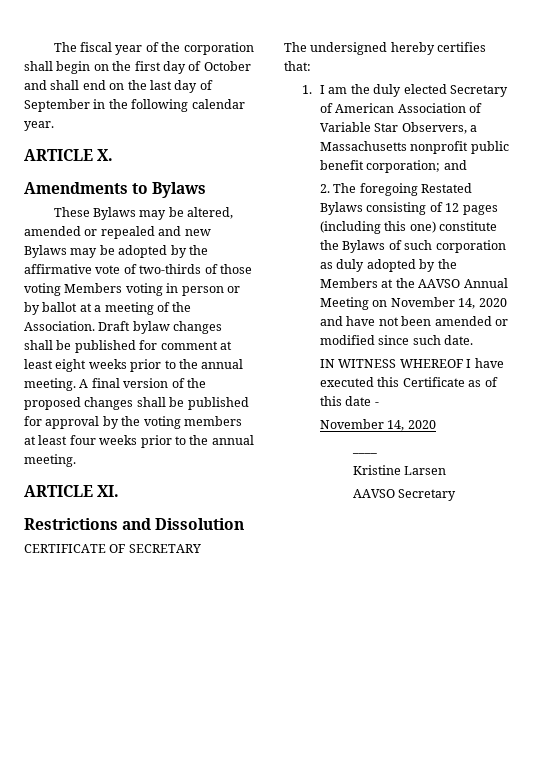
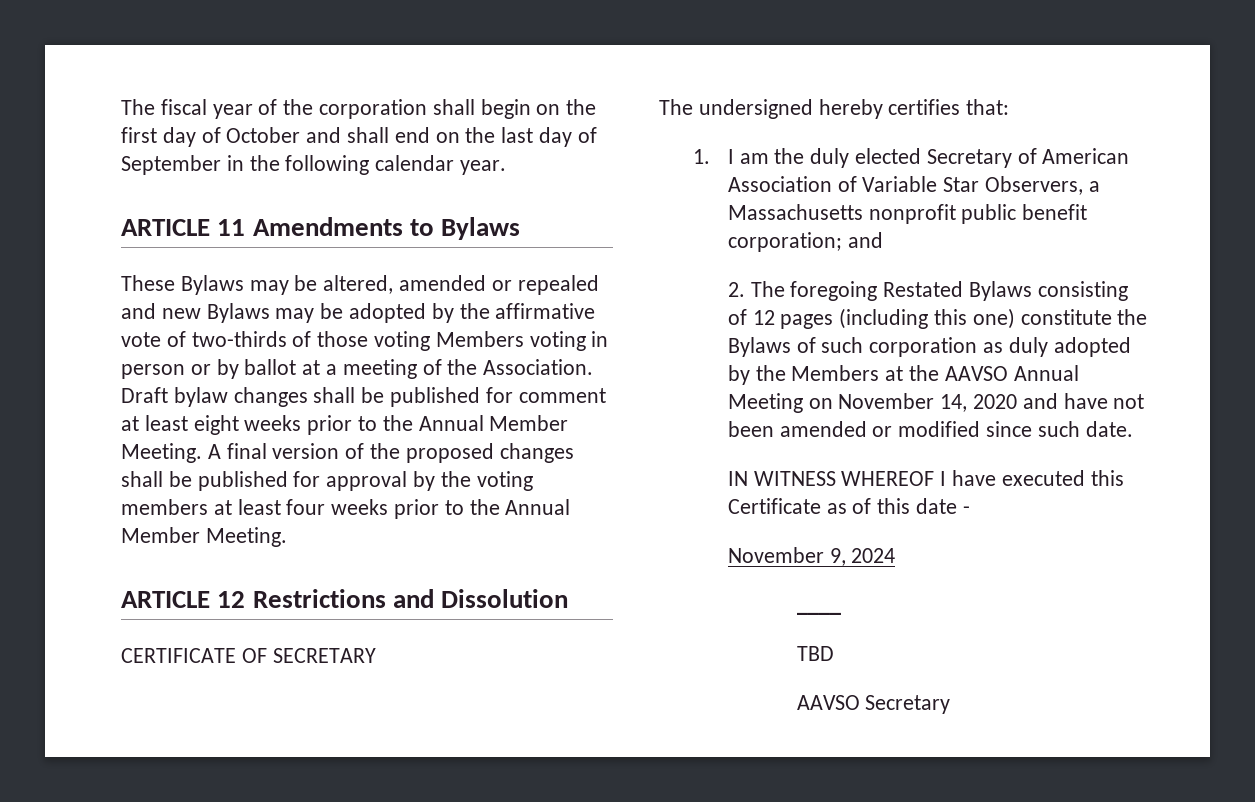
[97,149,114,161] X. // -> [217,219,246,236] 11
[201,359,244,369] [24,378,76,391] annual meeting. -> [418,415,569,431] [121,443,202,463] Annual Member Meeting.
[211,435,254,445] [24,454,76,467] [24,485,120,497] annual meeting. // ARTICLE XI. // -> [505,499,571,515] [121,527,287,547] [121,591,246,608] Annual Member Meeting. // ARTICLE 12
[387,420,436,431] 14, 2020 -> [829,548,896,566] 9, 2024
[353,465,447,475] Kristine Larsen -> [796,646,834,661] TBD

